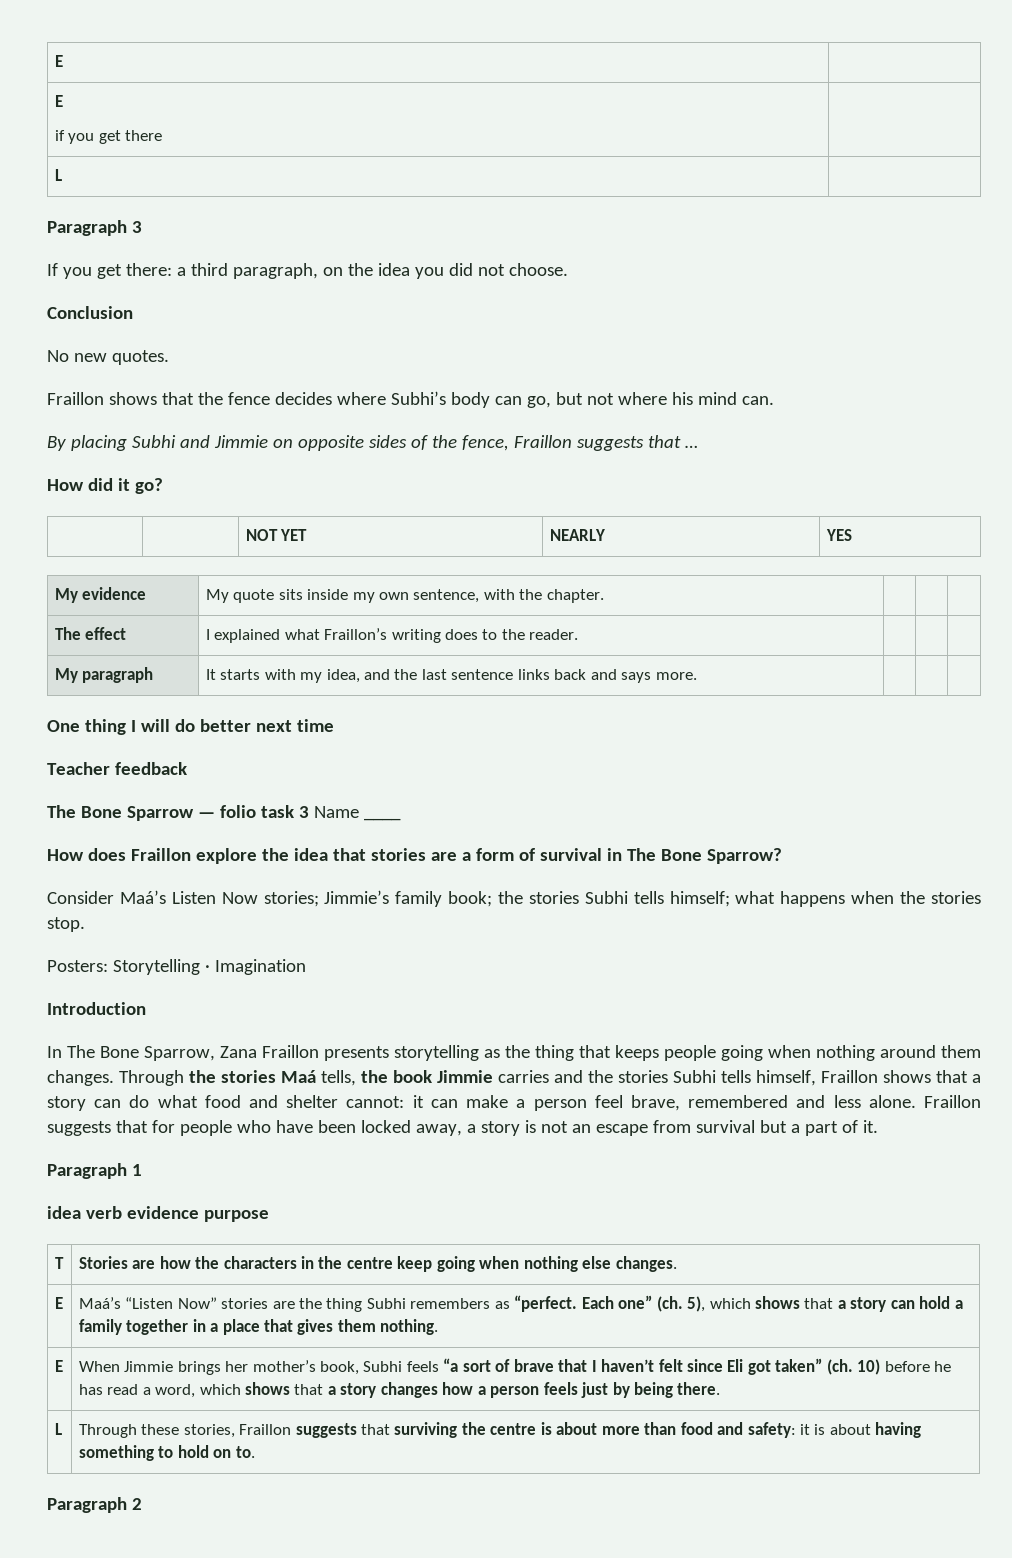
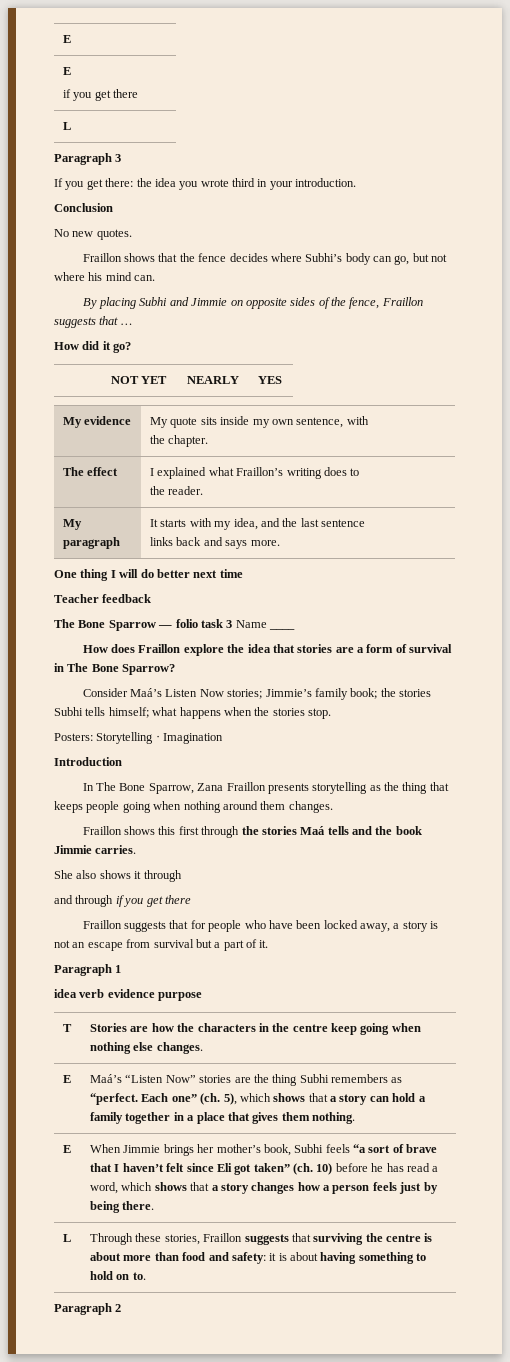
[176,263,568,279] a third paragraph, on the idea you did not choose. -> [136,178,357,190] the idea you wrote third in your introduction.
[119,1070,184,1086] Through -> [82,826,240,838] // Fraillon shows this first through
[321,1070,356,1086] tells, -> [327,826,373,835] tells and
[498,1070,981,1086] [47,1095,916,1111] carries and the stories Subhi tells himself, Fraillon shows that a story can do what food and shelter cannot: it can make a person feel brave, remembered and less alone. -> [95,845,137,854] [54,870,182,882] [54,895,191,907] carries. // She also shows it through // and through if you get there //

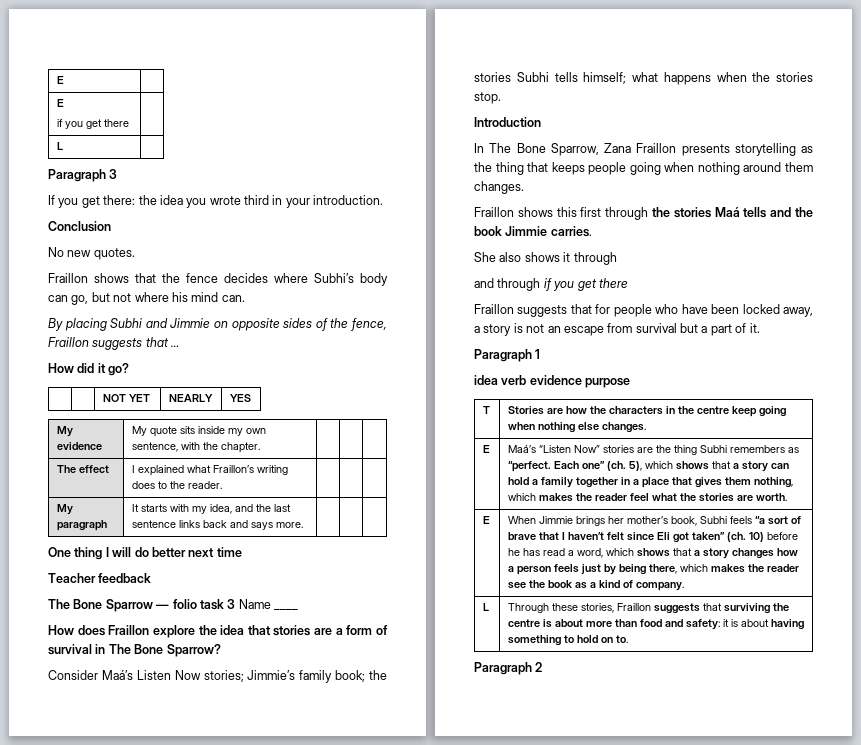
[54,732,224,744] // Posters: Storytelling · Imagination -> (501, 98) none
[312,1112,356,1124] nothing. -> [753,477,793,488] [507,493,787,502] nothing, which makes the reader feel what the stories are worth.
[122,1201,155,1210] there. -> [648,564,799,574] [507,580,684,591] there, which makes the reader see the book as a kind of company.

